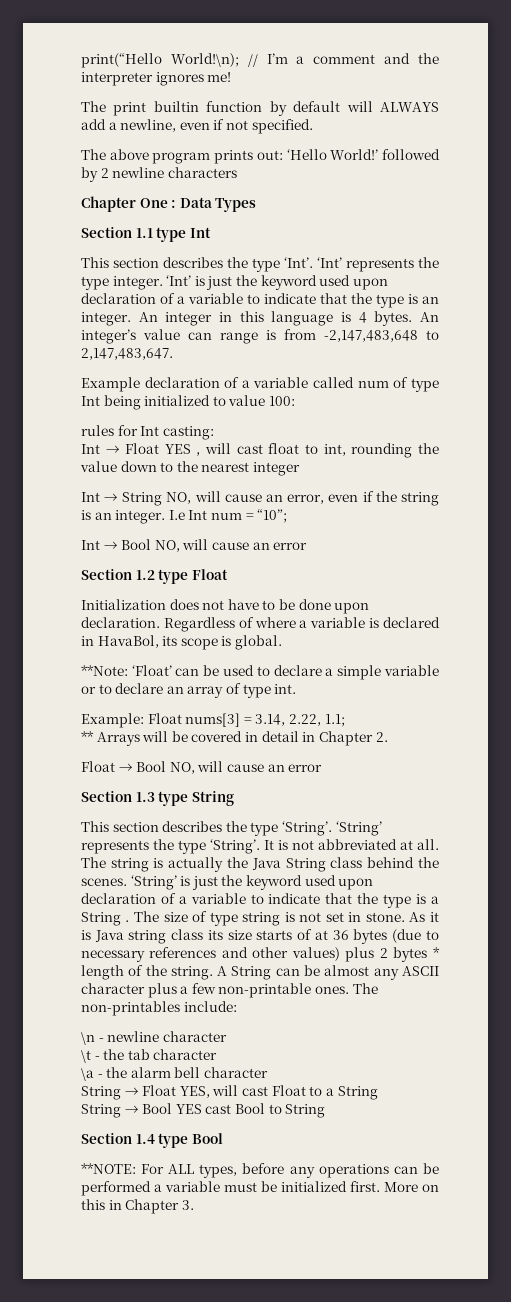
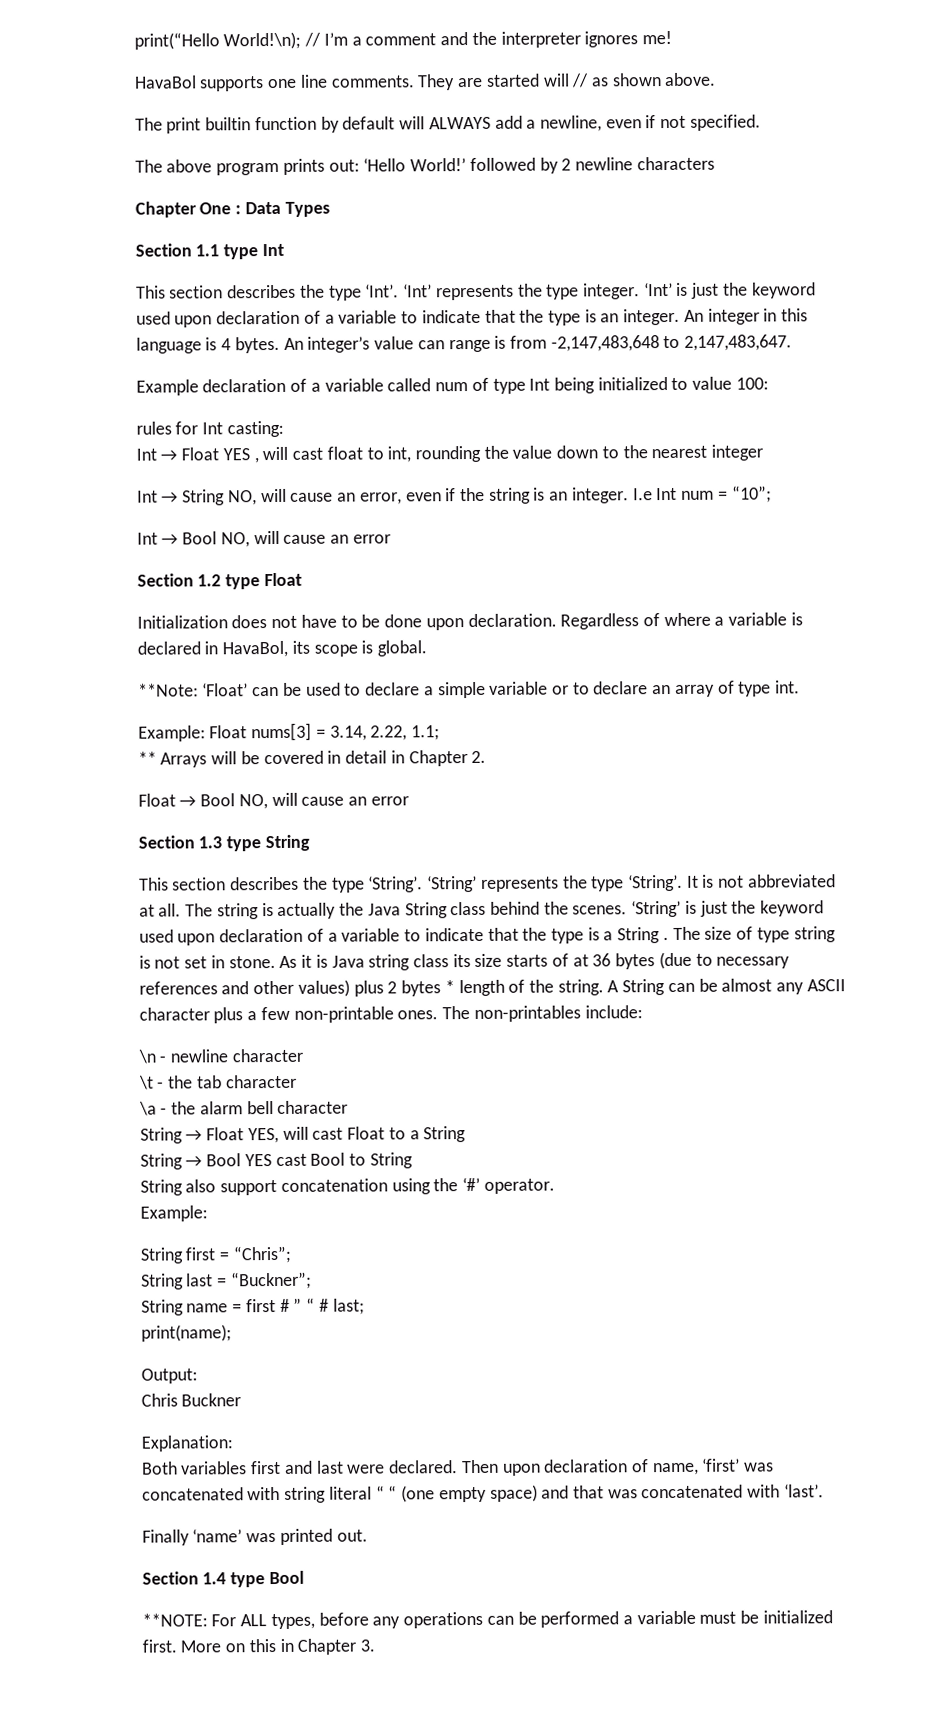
(232, 77) none -> [133,72,717,92] // HavaBol supports one line comments. They are started will // as shown above.
(326, 1111) none -> [139,1177,555,1196] [139,1205,208,1222] [139,1245,291,1264] [140,1271,312,1290] [140,1297,365,1316] [140,1324,232,1342] [140,1368,198,1384] [140,1393,242,1407] [140,1435,233,1452] [141,1458,775,1476] [141,1484,824,1503] [141,1528,368,1546] // String also support concatenation using the ‘#’ operator. // Example: // String first = “Chris”; // String last = “Buckner”; // String name = first # ” “ # last; // print(name); // Output: // Chris Buckner // Explanation: // Both variables first and last were declared. Then upon declaration of name, ‘first’ was concatenated with string literal “ “ (one empty space) and that was concatenated with ‘last’. // Finally ‘name’ was printed out.

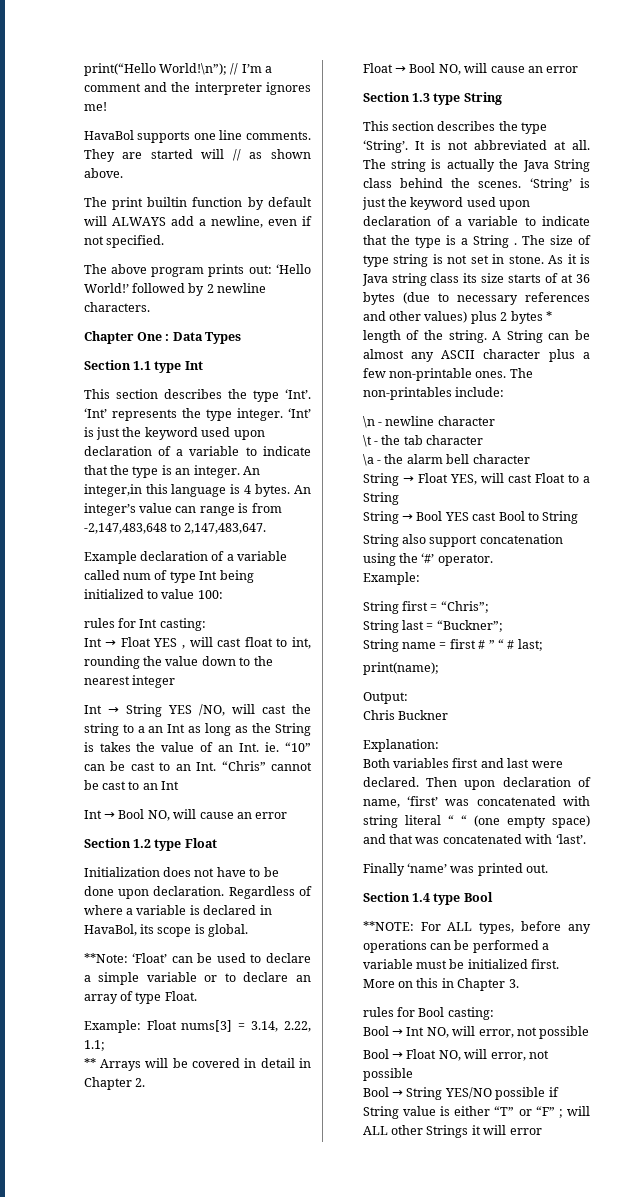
[223,31,302,50] World!\n); -> [159,63,228,75] World!\n”);
[636,156,715,171] characters -> [83,302,150,312] characters.
[707,308,778,325] integer in -> [83,484,142,497] integer,in
[227,485,772,506] NO, will cause an error, even if the string is an integer. I.e Int num = “10”; -> [167,704,311,716] [83,723,311,736] [83,742,311,752] [83,761,312,771] [83,780,180,790] YES /NO, will cast the string to a an Int as long as the String is takes the value of an Int. ie. “10” can be cast to an Int. “Chris” cannot be cast to an Int
[775,680,801,694] int. -> [164,991,197,1001] Float.
[427,874,683,893] ‘String’ represents the type ‘String’. -> (408, 146) none
(376, 1645) none -> [362,1007,494,1020] [362,1026,590,1039] [362,1049,549,1061] [362,1068,413,1081] [362,1087,559,1100] [362,1106,590,1119] [362,1125,542,1138] // rules for Bool casting: // Bool → Int NO, will error, not possible // Bool → Float NO, will error, not possible // Bool → String YES/NO possible if String value is either “T” or “F” ; will ALL other Strings it will error

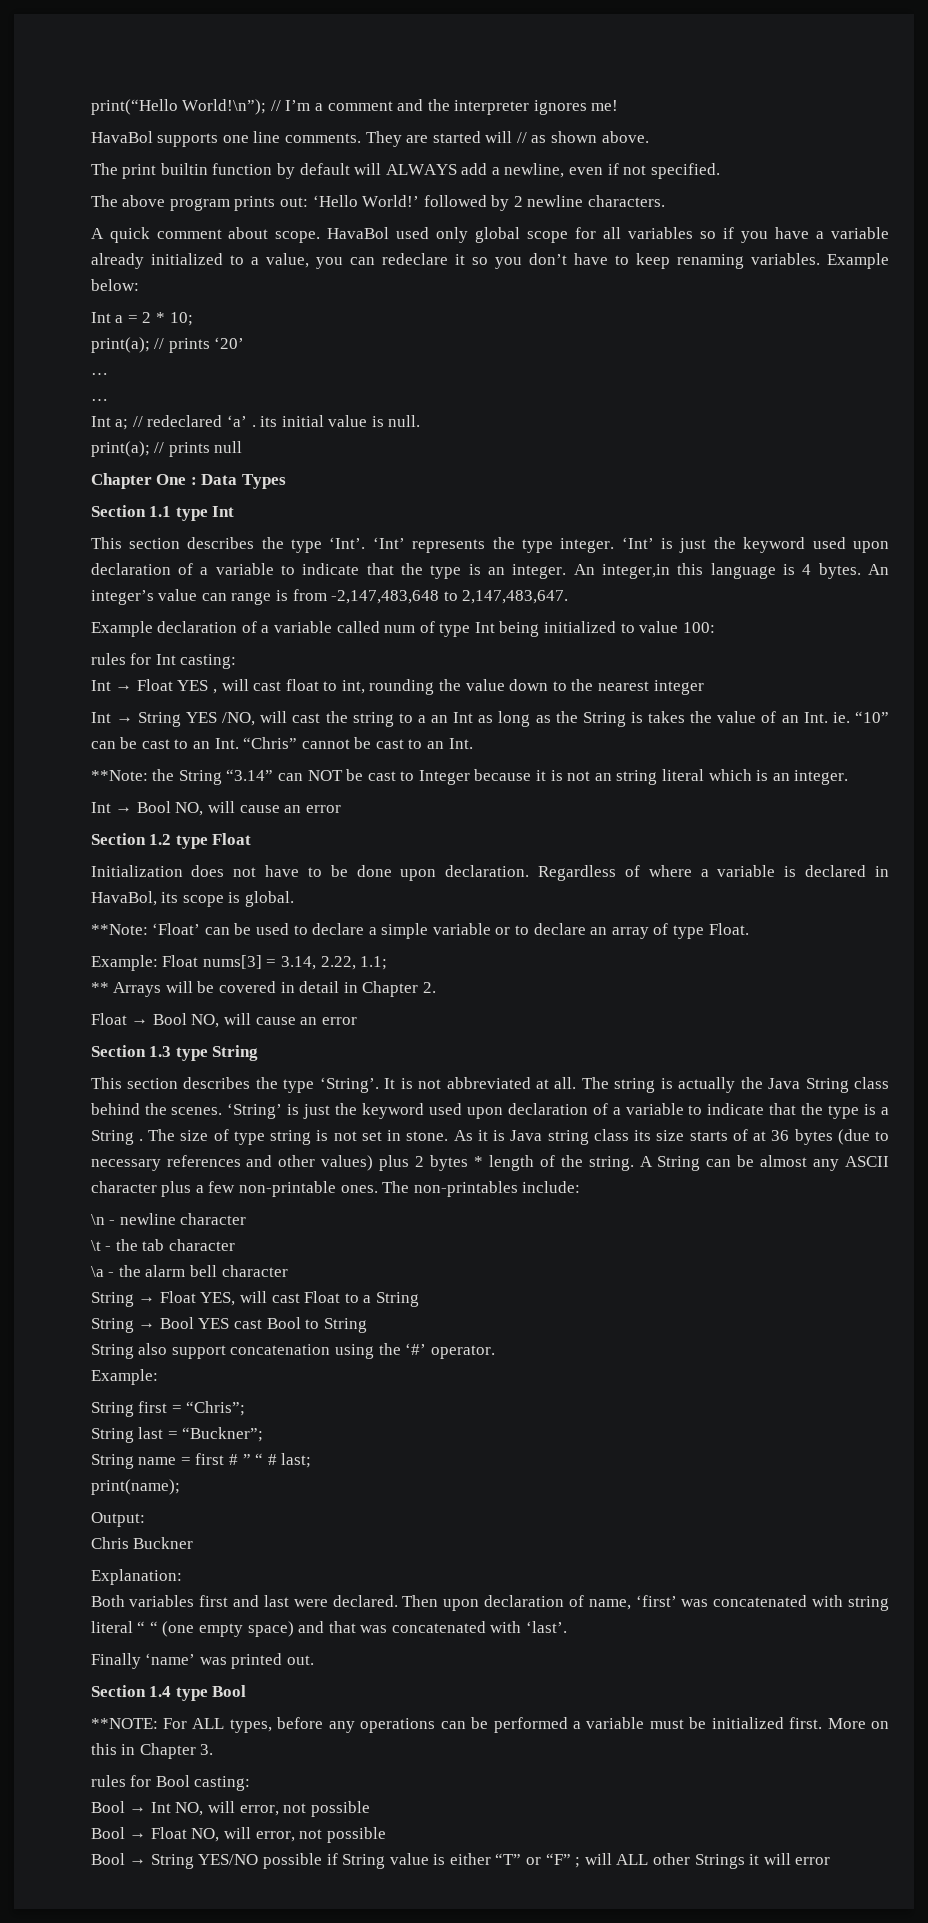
(150, 307) none -> [90,227,889,243] [90,253,889,269] [90,279,139,291] [90,312,193,326] [90,337,245,353] [90,373,108,375] [90,399,108,401] [90,415,421,430] [90,441,243,457] // A quick comment about scope. HavaBol used only global scope for all variables so if you have a variable already initialized to a value, you can redeclare it so you don’t have to keep renaming variables. Example below: // Int a = 2 * 10; // print(a); // prints ‘20’ // … // … // Int a; // redeclared ‘a’ . its initial value is null. // print(a); // prints null
[161,781,180,790] Int -> [448,738,473,749] [90,769,849,785] Int. // **Note: the String “3.14” can NOT be cast to Integer because it is not an string literal which is an integer.

